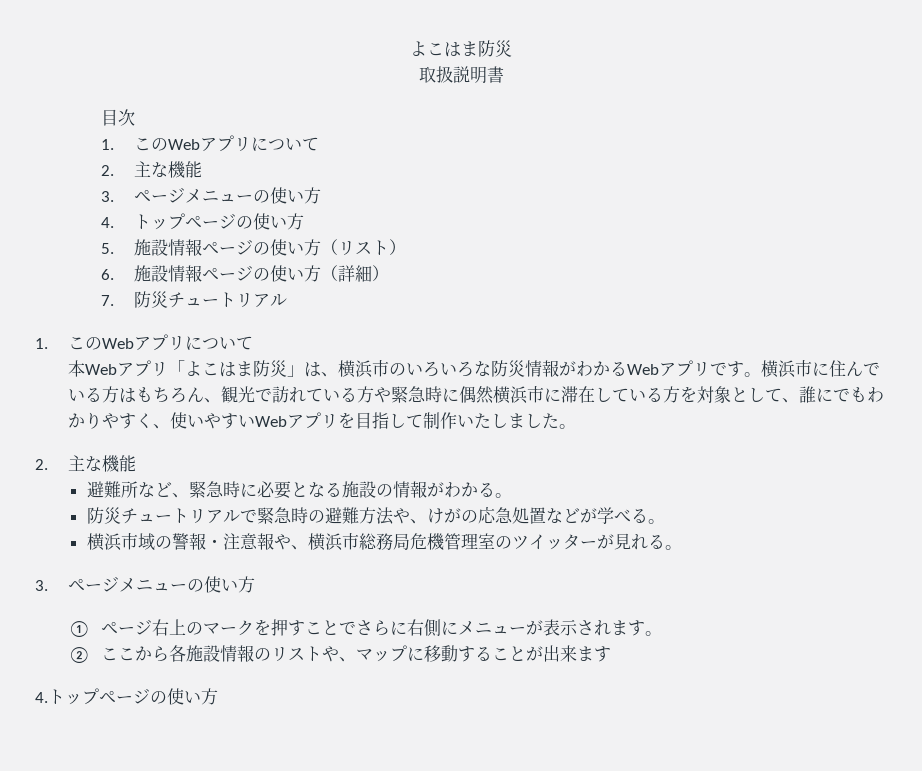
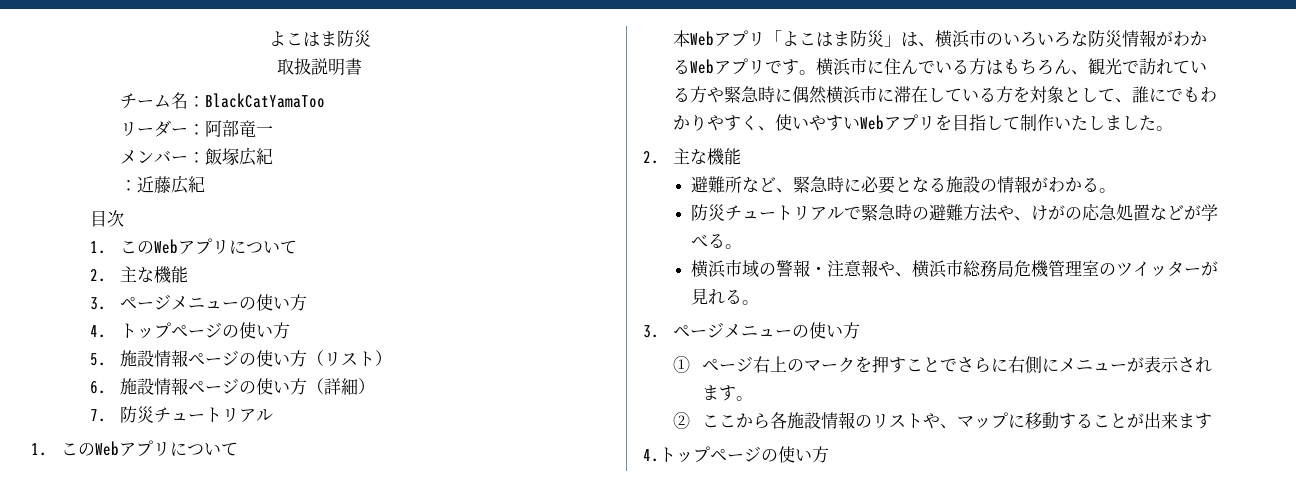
(504, 74) none -> [120,92,326,109] [120,120,274,137] [120,147,274,166] [120,175,206,194] // チーム名：BlackCatYamaToo // リーダー：阿部竜一 // メンバー：飯塚広紀 // ：近藤広紀

